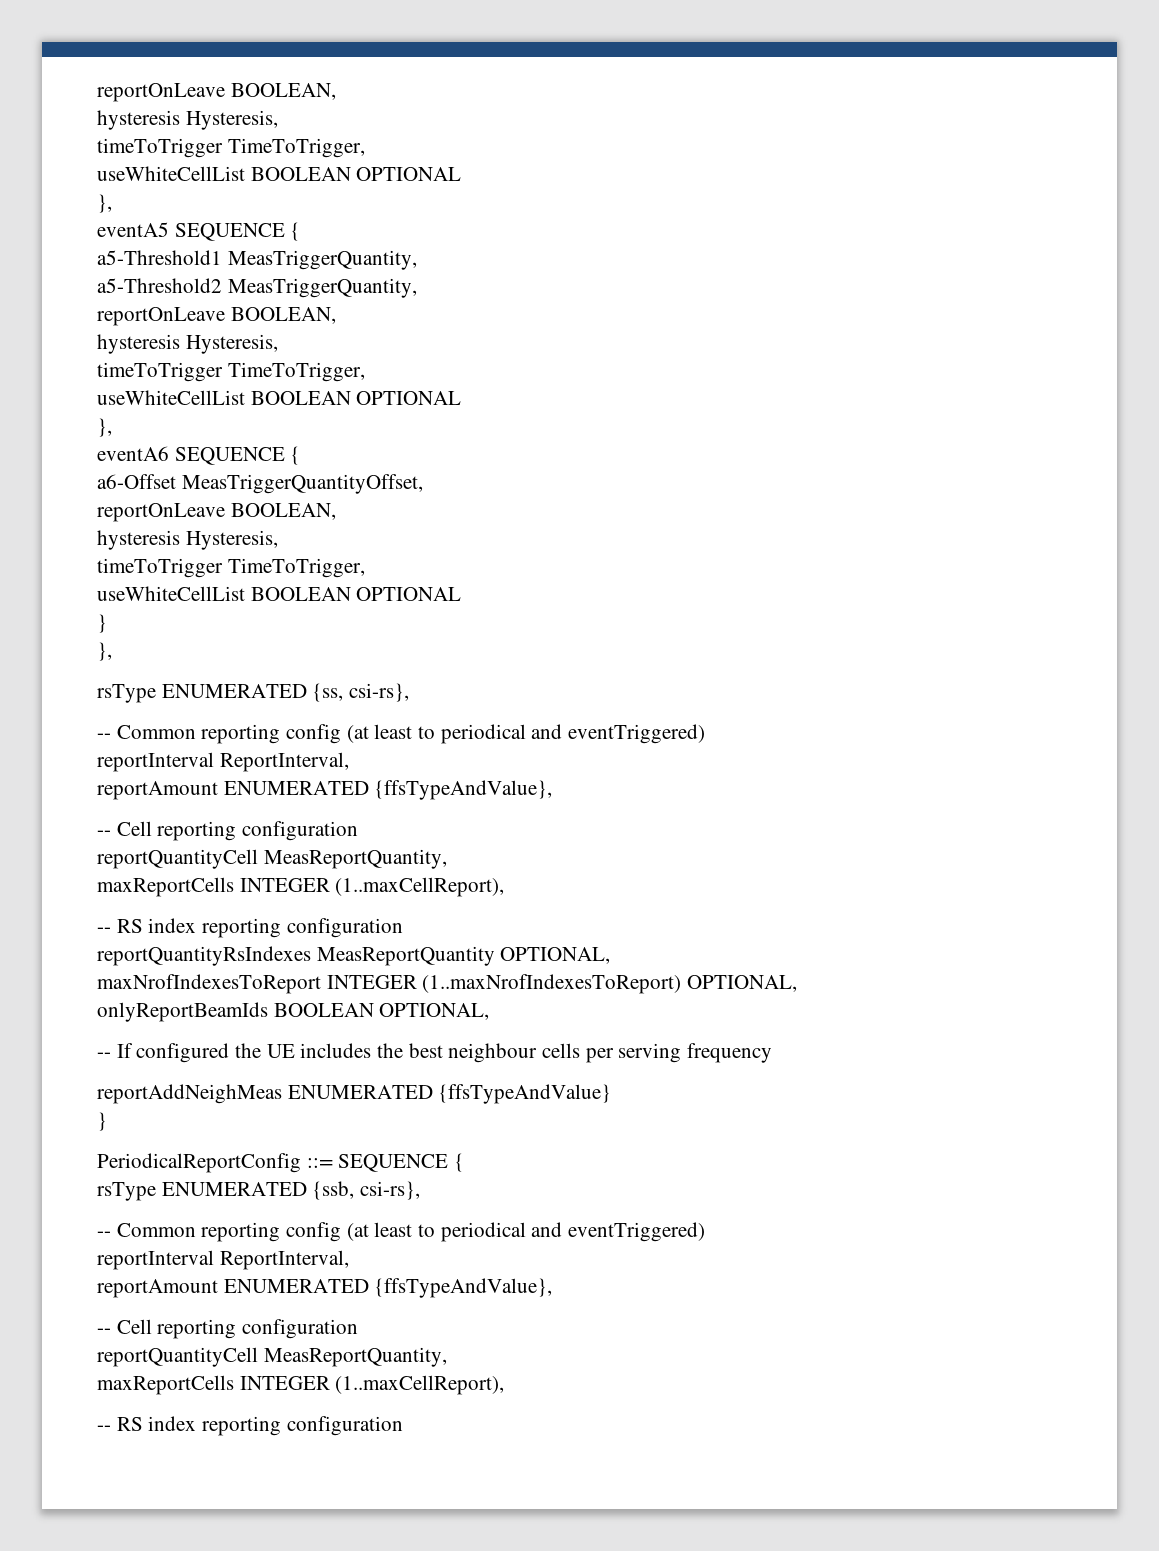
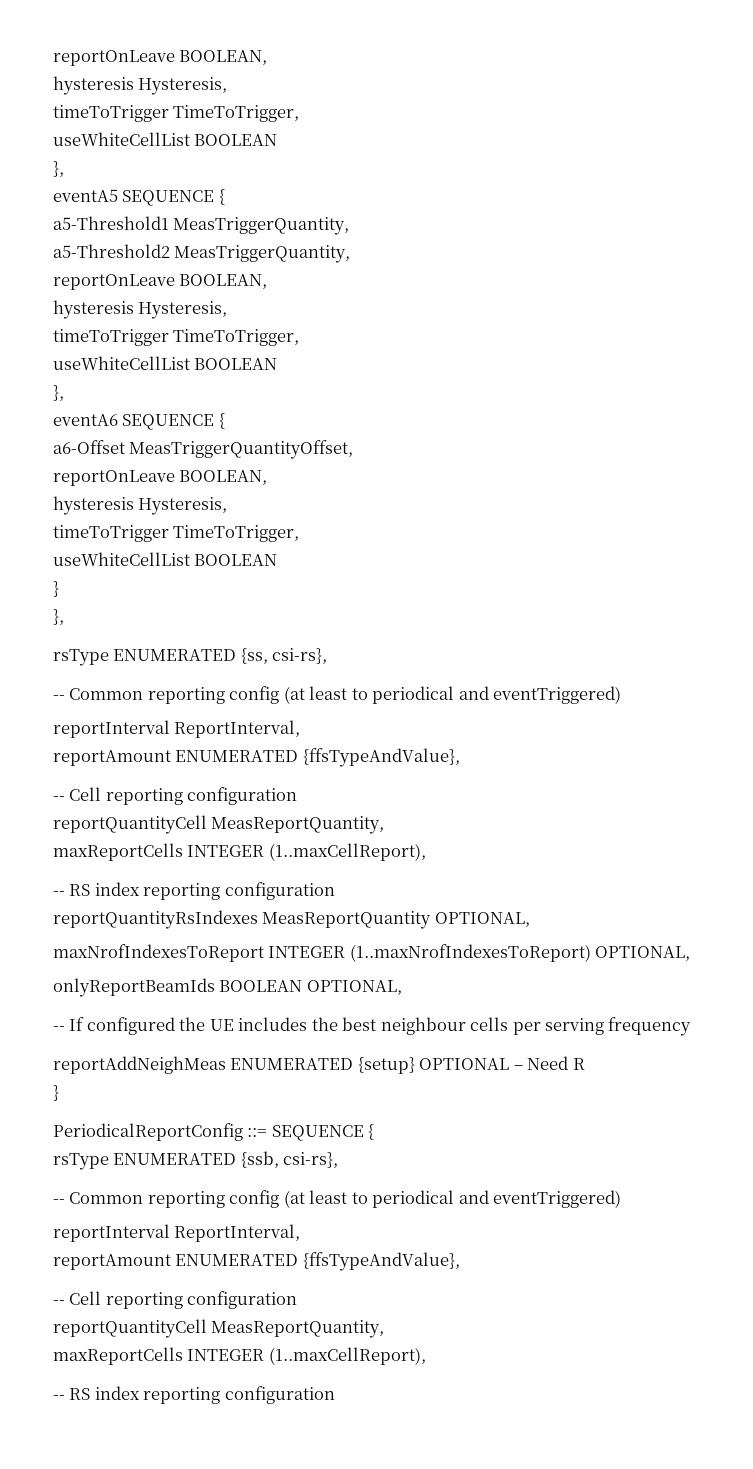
[97,83,336,102] [97,110,278,130] [97,138,365,158] [97,166,462,181] reportOnLeave BOOLEAN, // hysteresis Hysteresis, // timeToTrigger TimeToTrigger, // useWhiteCellList BOOLEAN OPTIONAL -> [53,50,268,66] [53,76,228,95] [53,105,300,122] [53,132,278,146] reportOnLeave BOOLEAN, // hysteresis Hysteresis, // timeToTrigger TimeToTrigger, // useWhiteCellList BOOLEAN
[356,391,462,405] OPTIONAL -> (278, 364) none
[356,587,462,601] OPTIONAL -> (278, 560) none
[438,1084,612,1104] {ffsTypeAndValue} -> [357,1056,585,1074] {setup} OPTIONAL – Need R

